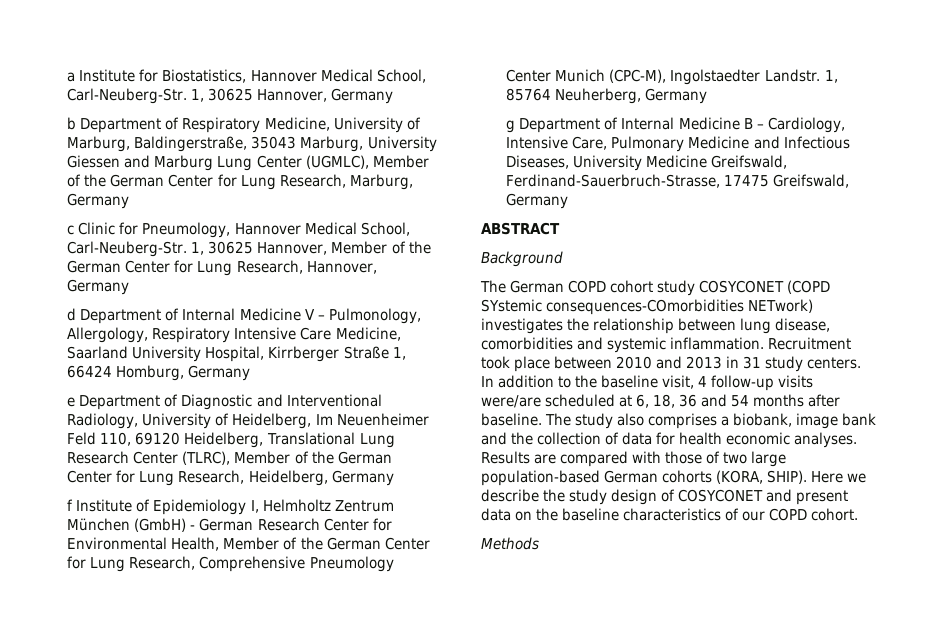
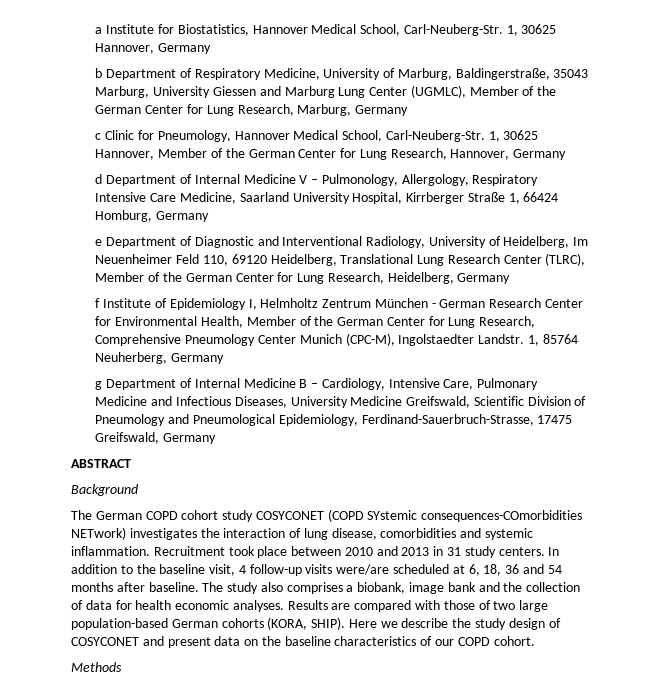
[134,518,187,532] (GmbH) -> (428, 303) none
(788, 162) none -> [473,396,587,406] [95,414,358,426] Scientific Division of Pneumology and Pneumological Epidemiology,
[593,318,737,334] relationship between -> [223,528,302,538] interaction of

